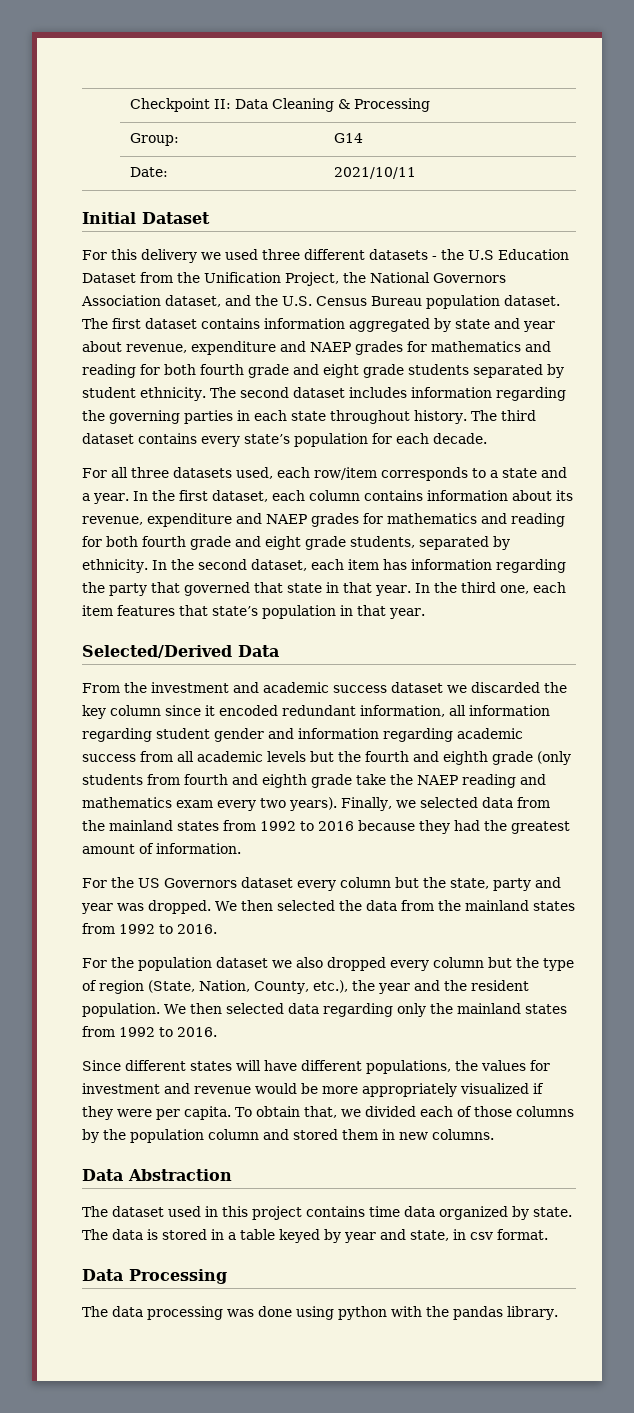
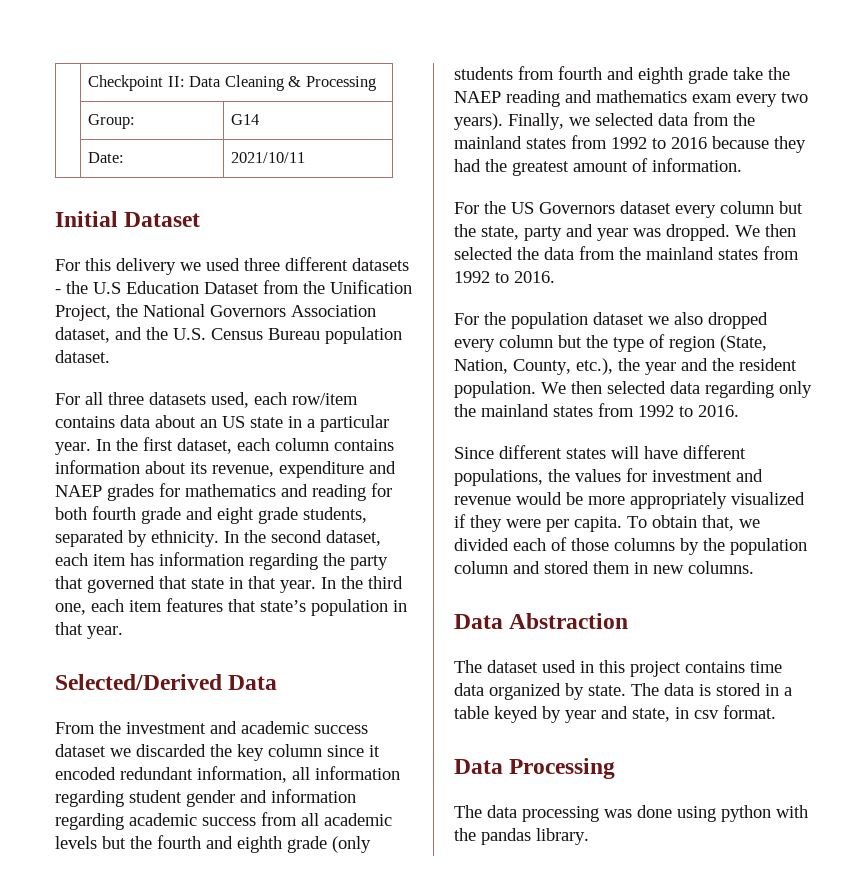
[82,318,555,332] [82,341,551,355] [82,364,564,378] [82,387,566,401] [82,410,536,424] [82,433,487,447] The first dataset contains information aggregated by state and year about revenue, expenditure and NAEP grades for mathematics and reading for both fourth grade and eight grade students separated by student ethnicity. The second dataset includes information regarding the governing parties in each state throughout history. The third dataset contains every state’s population for each decade. -> (110, 356) none
[381,467,567,481] [82,493,90,501] corresponds to a state and a -> [55,415,389,432] contains data about an US state in a particular

